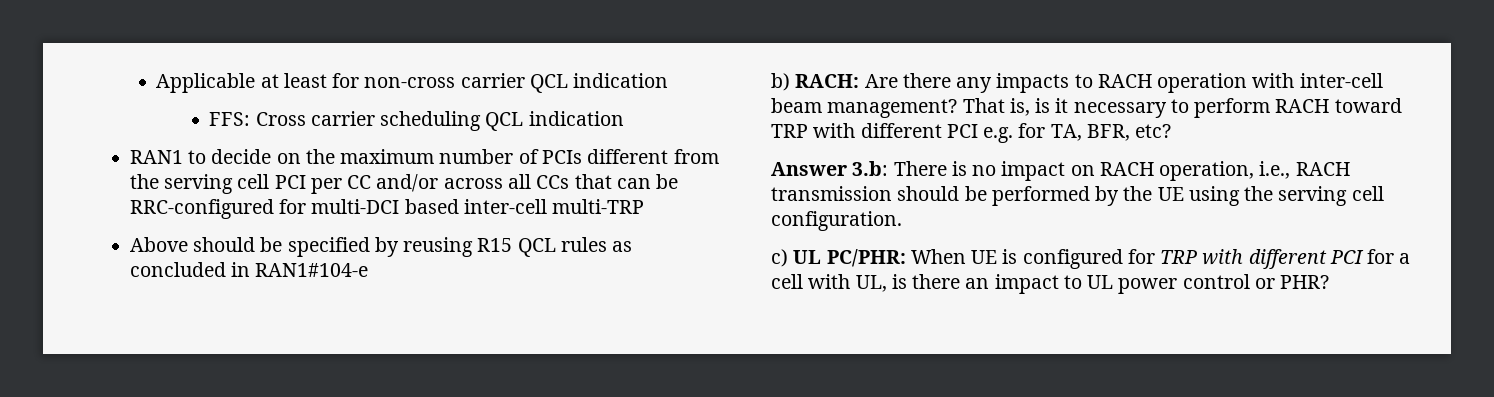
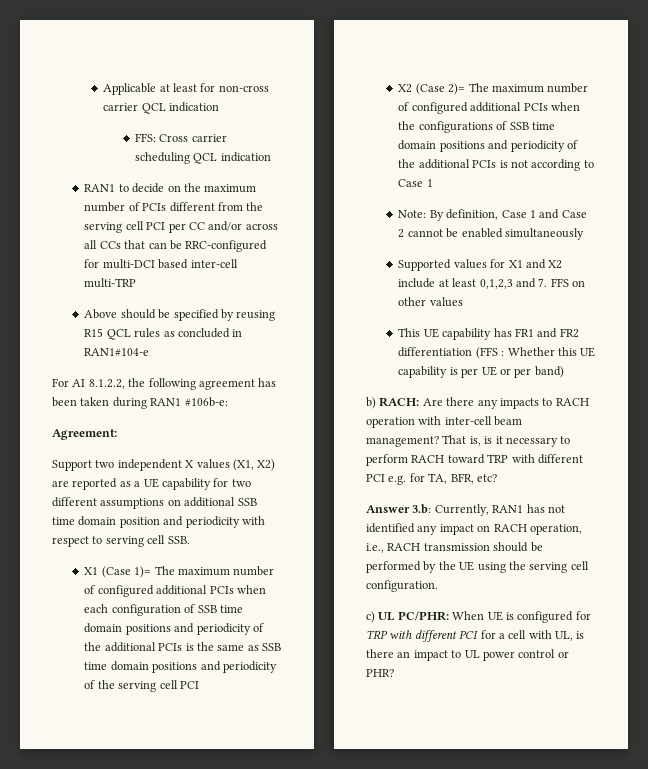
(369, 270) none -> [52,378,277,390] [52,397,228,409] [52,429,117,440] [52,459,276,471] [52,478,251,490] [52,497,257,509] [52,516,265,528] [52,535,190,547] [84,566,275,578] [84,585,266,597] [84,604,243,616] [84,623,264,635] [84,642,282,652] [84,661,277,673] [84,680,199,692] [398,83,589,95] [398,102,580,114] [398,121,555,133] [398,140,578,152] [398,159,594,171] [398,179,433,187] [398,209,587,221] [398,228,584,240] [398,259,563,271] [398,278,586,289] [398,297,463,307] [398,328,579,340] [398,347,596,359] [398,366,564,378] // For AI 8.1.2.2, the following agreement has been taken during RAN1 #106b-e: // Agreement: // Support two independent X values (X1, X2) are reported as a UE capability for two different assumptions on additional SSB time domain position and periodicity with respect to serving cell SSB. // X1 (Case 1)= The maximum number of configured additional PCIs when each configuration of SSB time domain positions and periodicity of the additional PCIs is the same as SSB time domain positions and periodicity of the serving cell PCI // X2 (Case 2)= The maximum number of configured additional PCIs when the configurations of SSB time domain positions and periodicity of the additional PCIs is not according to Case 1 // Note: By definition, Case 1 and Case 2 cannot be enabled simultaneously // Supported values for X1 and X2 include at least 0,1,2,3 and 7. FFS on other values // This UE capability has FR1 and FR2 differentiation (FFS : Whether this UE capability is per UE or per band)
[893,161,997,176] There is no -> [434,504,565,516] [366,523,438,535] Currently, RAN1 has not identified any

